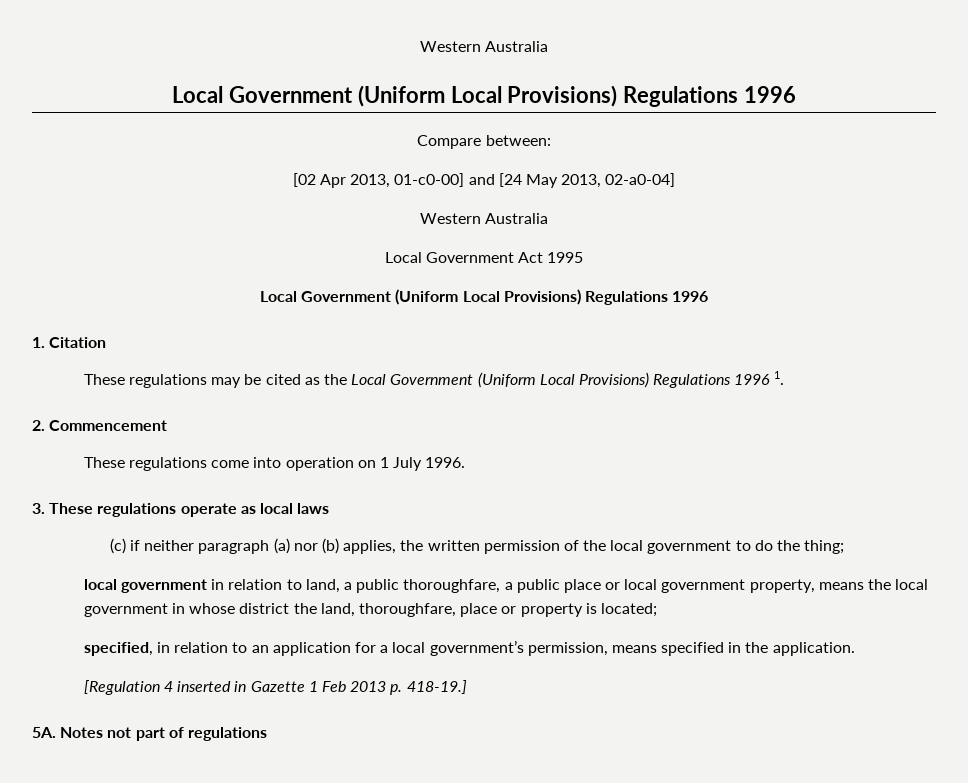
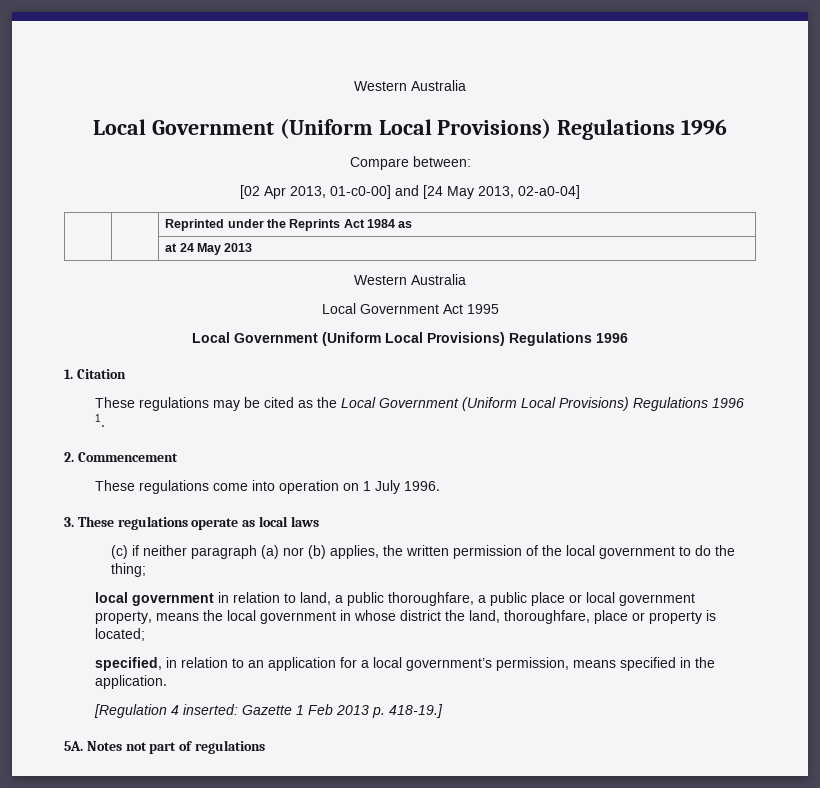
(676, 180) none -> [165,219,413,231] [165,243,253,255] // | | Reprinted under the Reprints Act 1984 as // | | at 24 May 2013
[177,681,247,692] inserted in -> [183,704,239,715] inserted:

